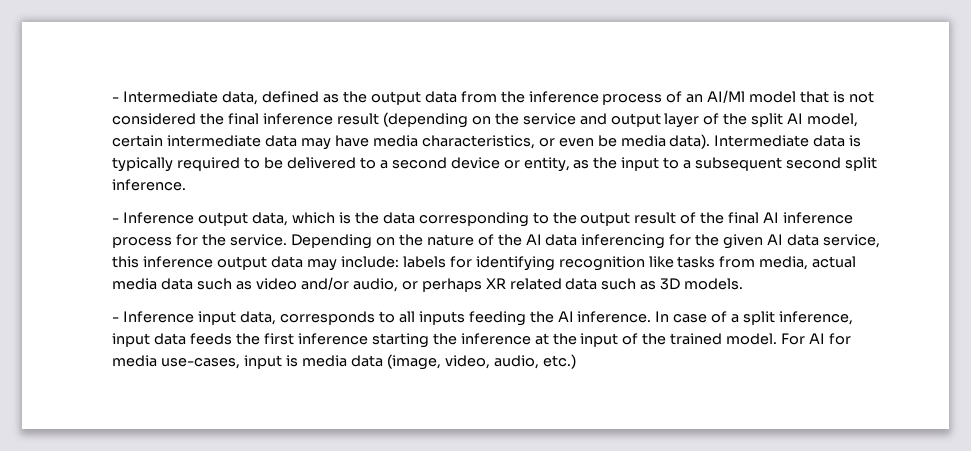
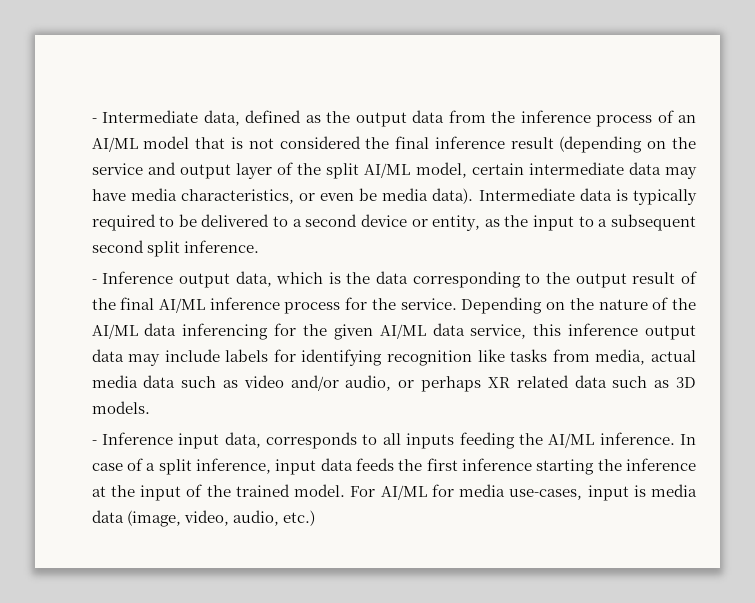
[707,90,746,103] AI/Ml -> [91,137,138,152] AI/ML
[787,113,804,124] AI -> [364,163,411,178] AI/ML
[763,212,780,223] AI -> [159,298,206,313] AI/ML
[525,234,542,245] AI -> [91,324,138,339] AI/ML
[767,234,784,245] AI -> [379,324,426,339] AI/ML
[340,256,399,268] include: -> [164,349,220,362] include
[557,311,574,322] AI -> [548,433,595,448] AI/ML
[808,333,825,344] AI -> [380,485,427,500] AI/ML

